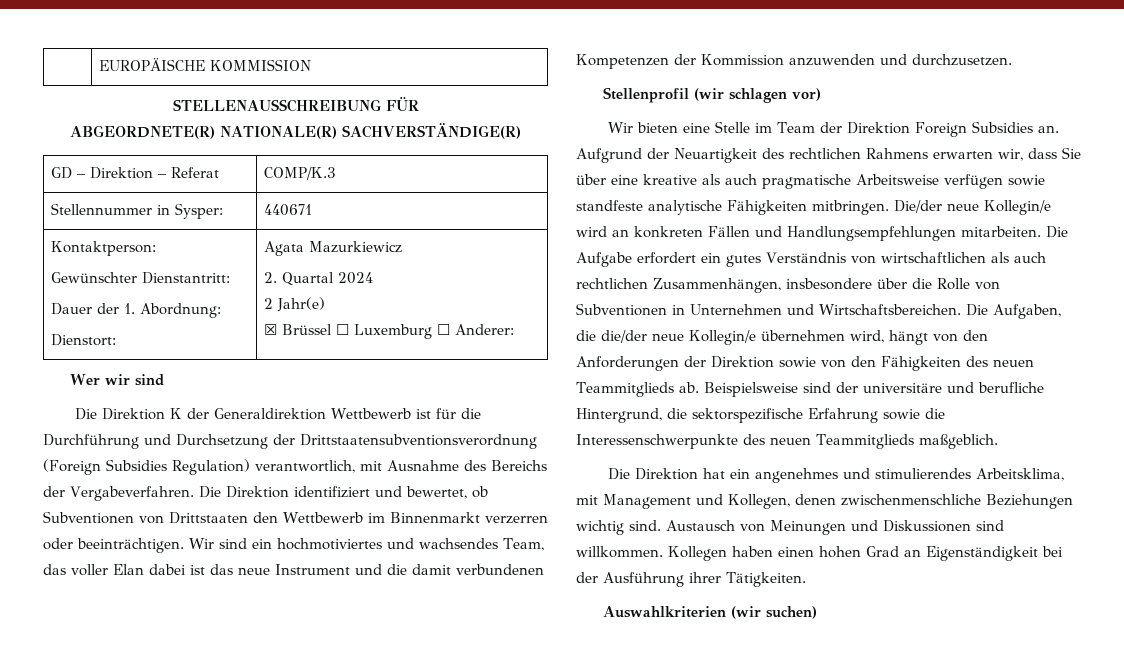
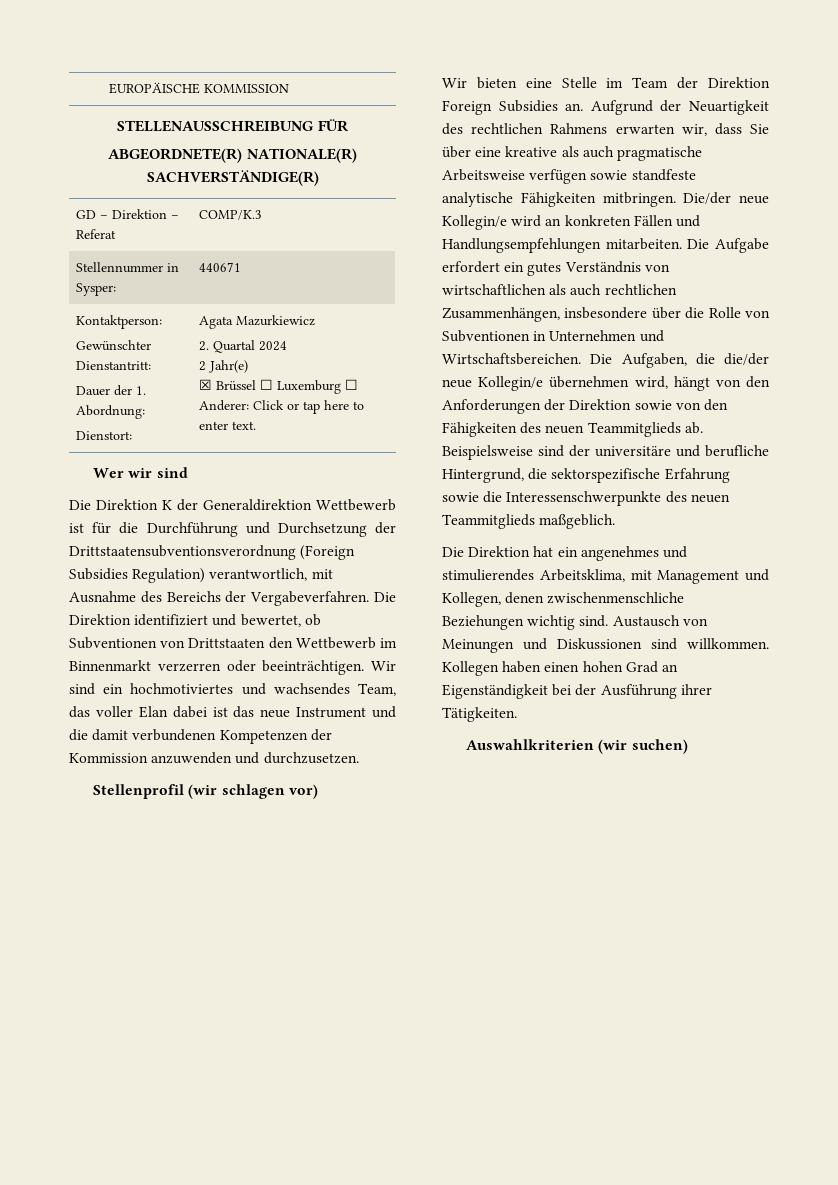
(515, 329) none -> [253,400,365,414] [199,421,257,430] Click or tap here to enter text.

